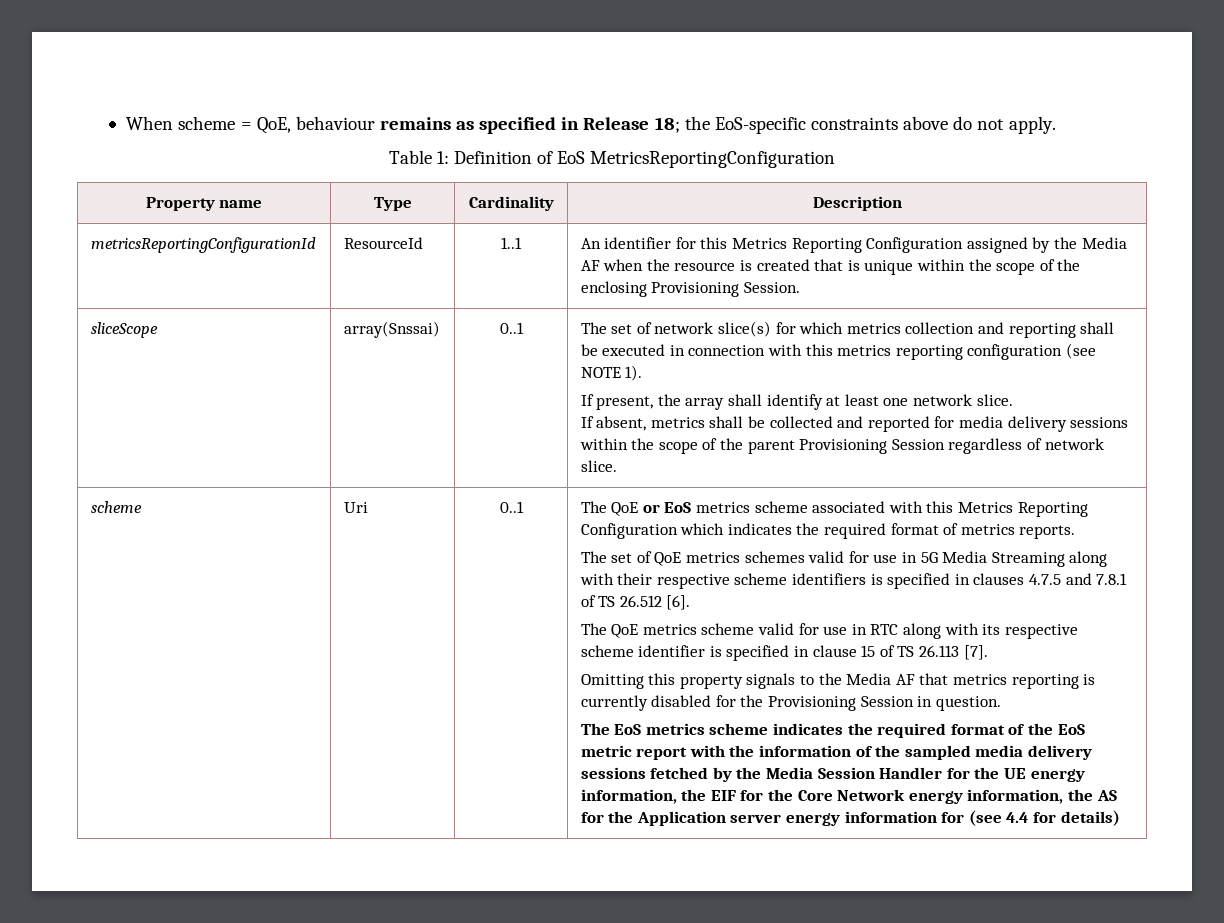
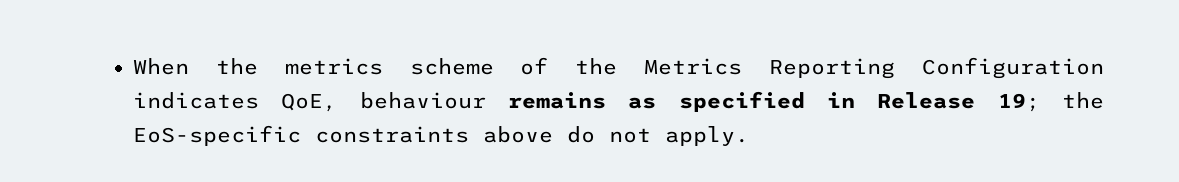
[178,116,252,130] scheme = -> [215,57,1104,79] [132,92,259,109] the metrics scheme of the Metrics Reporting Configuration indicates
[654,117,680,133] 18; -> [997,93,1040,112] 19;
[388,150,836,168] [145,197,263,211] [373,197,412,211] [468,196,554,211] [812,196,902,211] [90,237,316,253] [343,237,423,249] [501,237,522,249] [580,237,1127,253] [580,259,1081,275] [580,281,800,297] [90,322,158,338] [343,321,440,338] [499,322,524,334] [580,321,1115,338] [580,343,1096,360] [580,365,643,381] [580,394,1013,410] [580,416,1129,432] [579,438,1104,454] [580,460,617,472] [90,501,142,513] [343,502,368,513] [499,501,524,513] [580,501,1088,517] [580,523,1076,539] [580,551,1108,567] [579,573,1128,589] [580,595,691,610] [580,623,1078,639] [580,645,988,661] [580,673,1096,689] [580,695,1001,711] [580,723,1085,738] [580,745,1092,760] [580,767,1085,782] [580,789,1117,804] [580,810,1120,826] // Table 1: Definition of EoS MetricsReportingConfiguration // Property name | Type | Cardinality | Description // metricsReportingConfigurationId | ResourceId | 1..1 | An identifier for this Metrics Reporting Configuration assigned by the Media AF when the resource is created that is unique within the scope of the enclosing Provisioning Session. // sliceScope | array(Snssai) | 0..1 | The set of network slice(s) for which metrics collection and reporting shall be executed in connection with this metrics reporting configuration (see NOTE 1). // If present, the array shall identify at least one network slice. // If absent, metrics shall be collected and reported for media delivery sessions within the scope of the parent Provisioning Session regardless of network slice. // scheme | Uri | 0..1 | The QoE or EoS metrics scheme associated with this Metrics Reporting Configuration which indicates the required format of metrics reports. // The set of QoE metrics schemes valid for use in 5G Media Streaming along with their respective scheme identifiers is specified in clauses 4.7.5 and 7.8.1 of TS 26.512 [6]. // The QoE metrics scheme valid for use in RTC along with its respective scheme identifier is specified in clause 15 of TS 26.113 [7]. // Omitting this property signals to the Media AF that metrics reporting is currently disabled for the Provisioning Session in question. // The EoS metrics scheme indicates the required format of the EoS metric report with the information of the sampled media delivery sessions fetched by the Media Session Handler for the UE energy information, the EIF for the Core Network energy information, the AS for the Application server energy information for (see 4.4 for details) -> (749, 136) none

